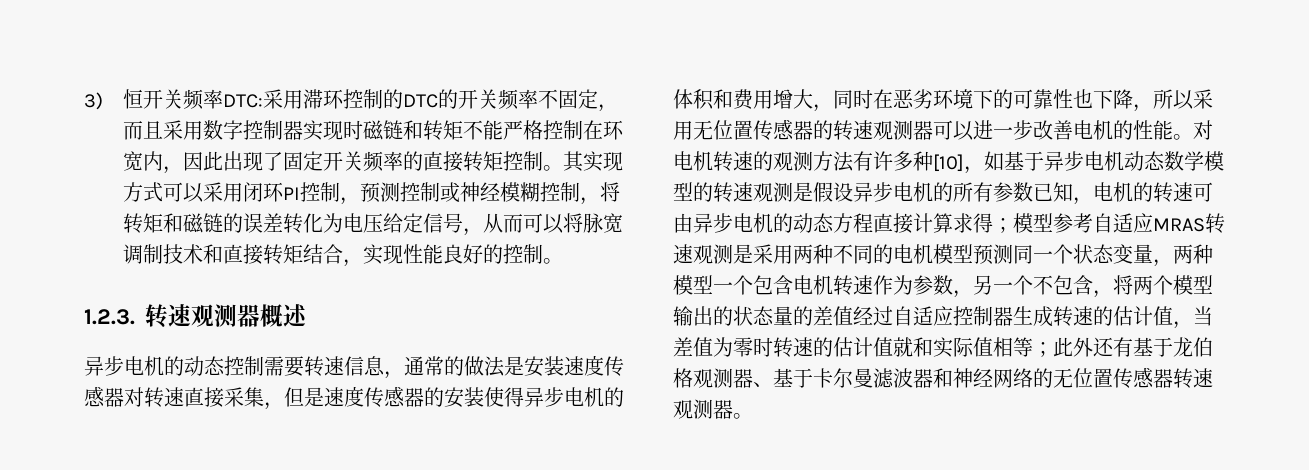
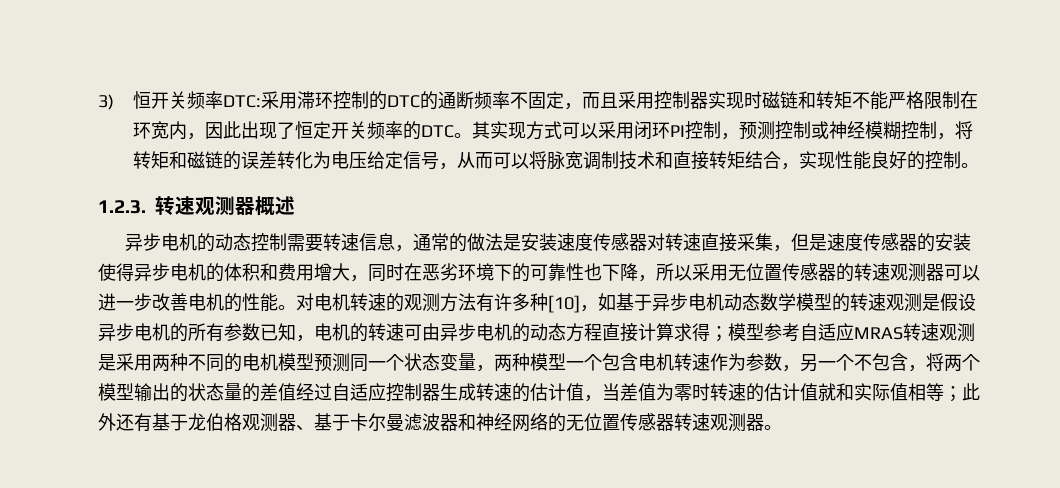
[457,89,498,109] 开关 -> [437,91,474,109] 通断
[202,120,243,140] 数字 -> (654, 100) none
[542,120,563,140] 控 -> [923,91,942,109] 限
[282,152,303,171] 固 -> [294,121,313,139] 恒
[422,151,543,172] 直接转矩控制 -> [420,125,454,138] DTC

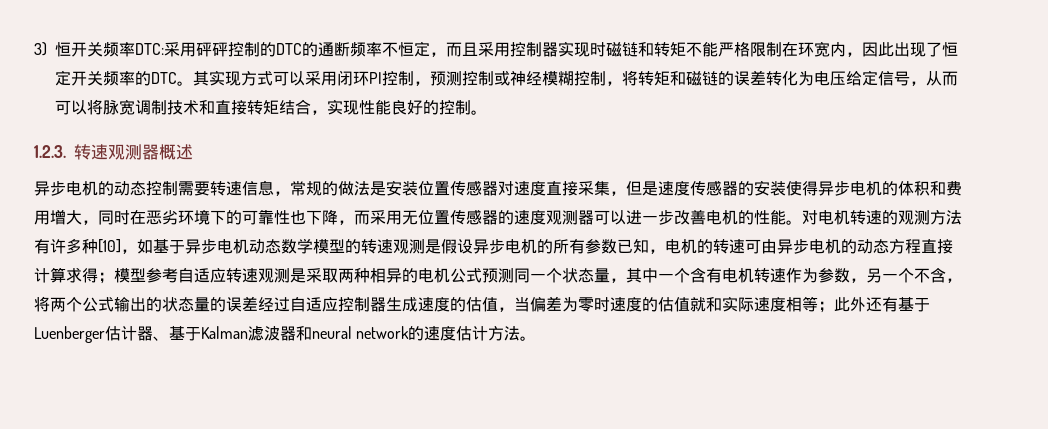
[296,91,333,110] 滞环 -> [196,42,228,57] 砰砰
[527,92,546,109] 固 -> [398,42,414,57] 恒
[413,233,450,251] 通常 -> [290,181,322,196] 常规
[557,233,594,251] 速度 -> [418,181,450,196] 位置
[665,233,702,251] 转速 -> [514,181,546,196] 速度
[656,263,692,281] 所以 -> [354,210,370,225] 而
[854,263,890,281] 转速 -> [514,210,546,225] 速度
[854,327,903,340] MRAS -> (226, 275) none
[134,353,638,372] 用两种不同的电机模型预测同一个状态变量，两种模型一个包含 -> [322,268,722,283] 取两种相异的电机公式预测同一个状态量，其中一个含有
[872,353,890,371] 包 -> (930, 275) none
[98,383,134,401] 模型 -> [82,297,114,312] 公式
[260,383,296,401] 差值 -> [226,296,258,312] 误差
[476,383,800,402] 转速的估计值，当差值为零时转速的估计 -> [418,296,674,312] 速度的估值，当偏差为零时速度的估
[890,383,908,401] 值 -> [754,297,786,312] 速度
[188,413,278,432] 龙伯格观测 -> [34,326,137,343] Luenberger估计
[350,413,404,431] 卡尔曼 -> [201,326,248,339] Kalman
[476,413,764,432] 神经网络的无位置传感器转速观测器 -> [312,326,521,341] neural network的速度估计方法

